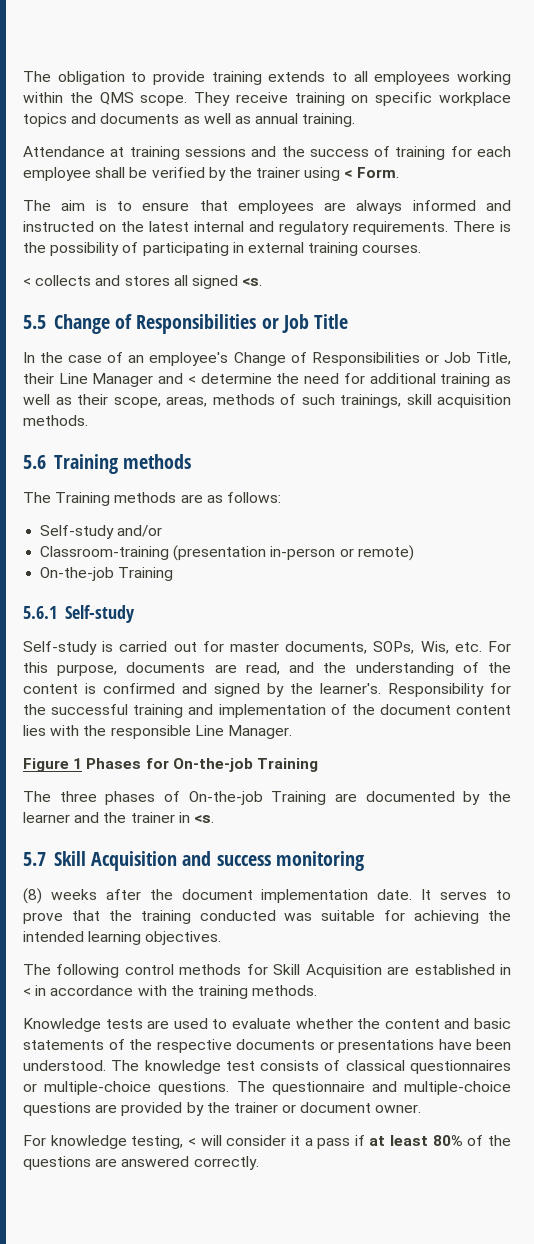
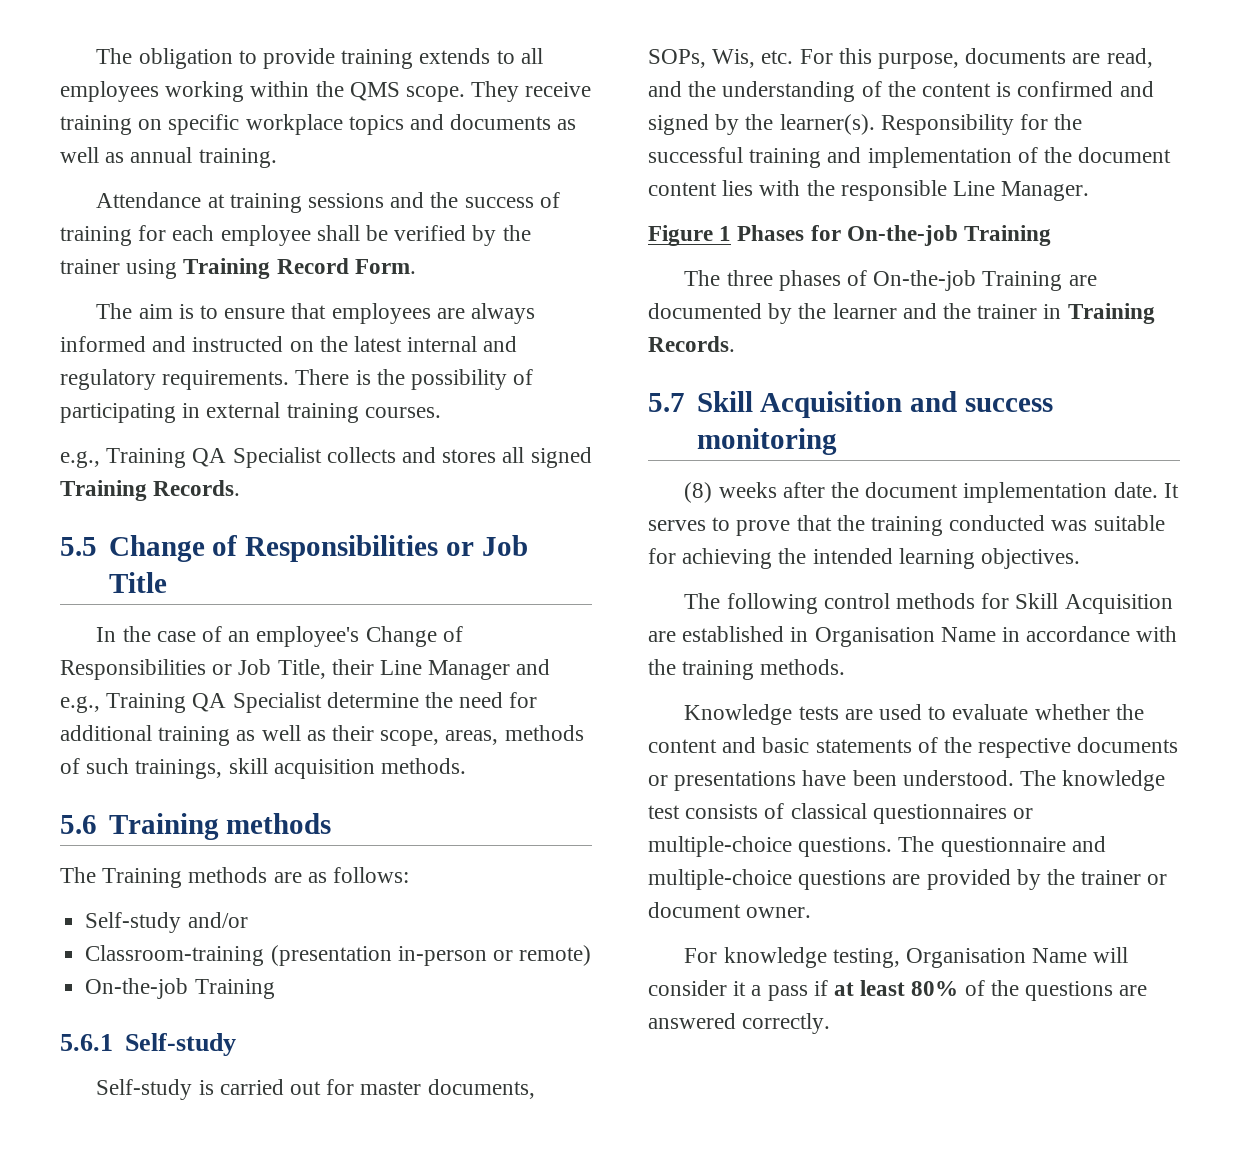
[344,170,353,178] < -> [183,258,349,279] Training Record
[23,278,31,286] < -> [60,447,322,468] e.g., Training QA Specialist
[242,278,263,286] <s. -> [60,480,241,501] Training Records.
[187,376,196,384] < -> [60,692,322,713] e.g., Training QA Specialist
[320,683,381,694] learner's. -> [779,114,875,135] learner(s).
[193,815,214,823] <s. -> [1067,303,1155,324] [648,336,735,352] Training Records.
[23,988,31,996] < -> [814,627,996,647] Organisation Name
[187,1138,196,1146] < -> [906,948,1088,968] Organisation Name

